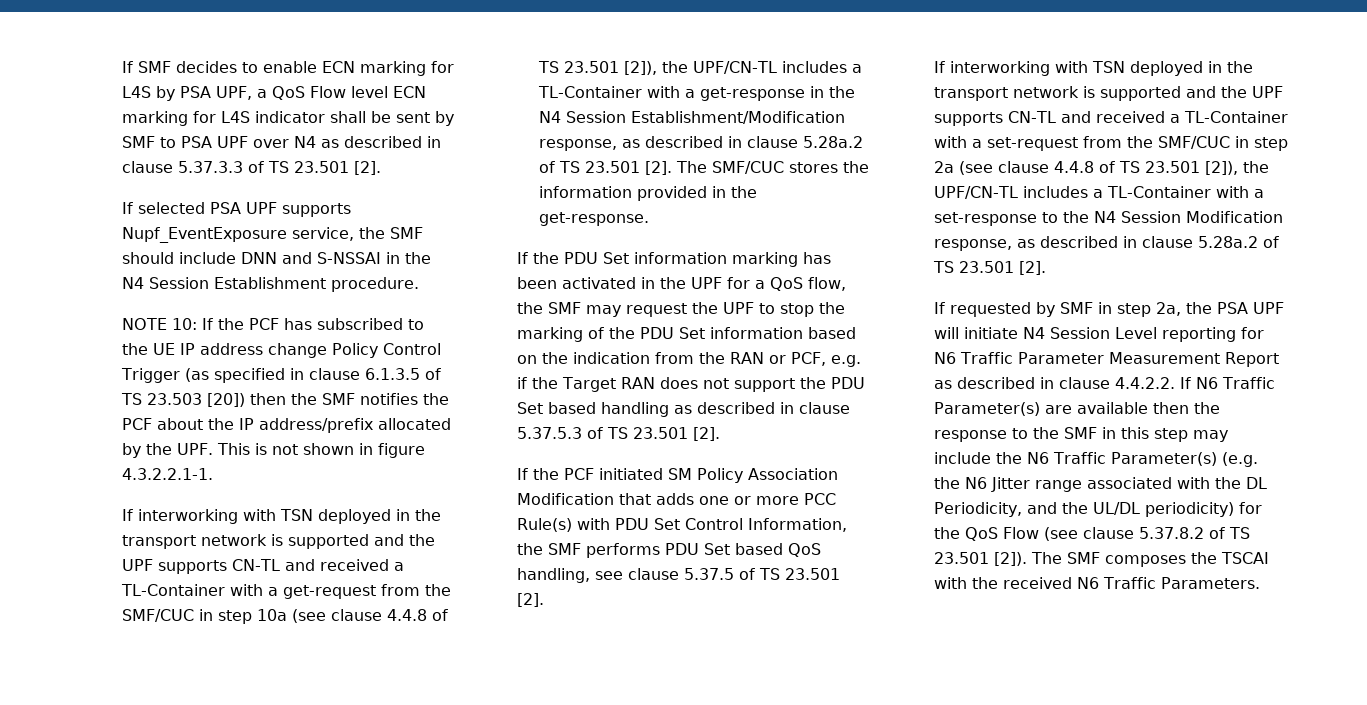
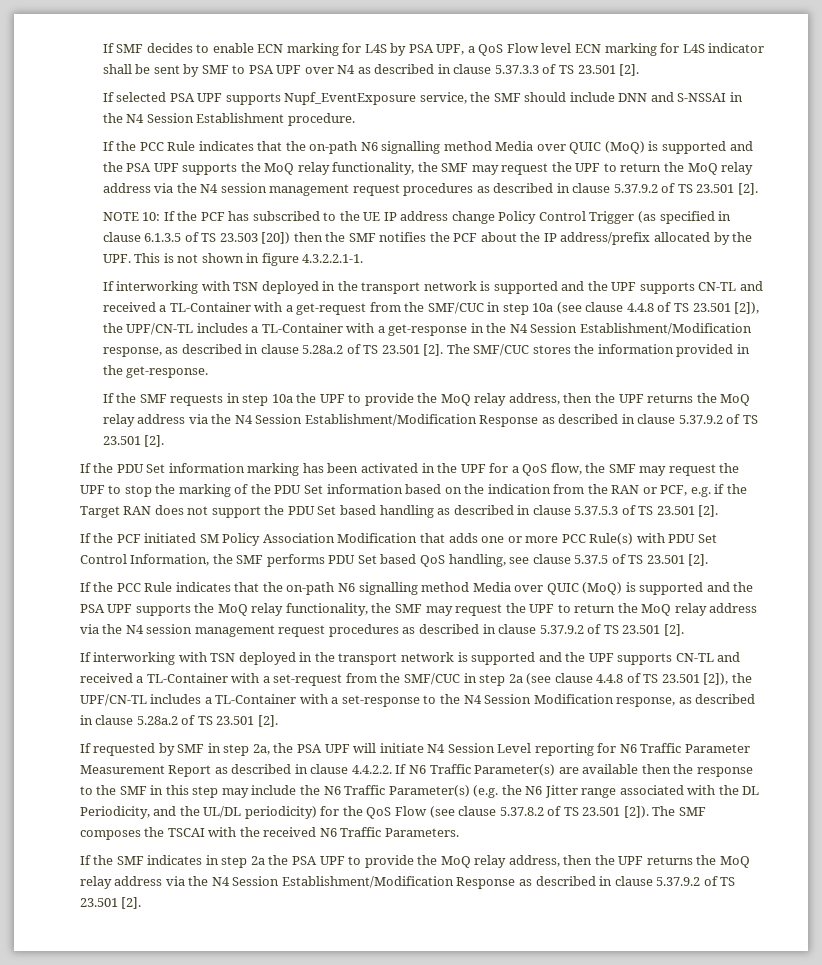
(420, 284) none -> [102,141,753,154] [102,162,754,175] [102,183,758,196] // If the PCC Rule indicates that the on-path N6 signalling method Media over QUIC (MoQ) is supported and the PSA UPF supports the MoQ relay functionality, the SMF may request the UPF to return the MoQ relay address via the N4 session management request procedures as described in clause 5.37.9.2 of TS 23.501 [2].
(650, 219) none -> [102,393,751,406] [102,414,758,427] [102,435,165,447] // If the SMF requests in step 10a the UPF to provide the MoQ relay address, then the UPF returns the MoQ relay address via the N4 Session Establishment/Modification Response as described in clause 5.37.9.2 of TS 23.501 [2].
(545, 600) none -> [79,582,754,595] [79,603,758,616] [79,624,684,637] // If the PCC Rule indicates that the on-path N6 signalling method Media over QUIC (MoQ) is supported and the PSA UPF supports the MoQ relay functionality, the SMF may request the UPF to return the MoQ relay address via the N4 session management request procedures as described in clause 5.37.9.2 of TS 23.501 [2].
(1261, 583) none -> [79,855,750,868] [79,876,736,889] [79,897,142,909] // If the SMF indicates in step 2a the PSA UPF to provide the MoQ relay address, then the UPF returns the MoQ relay address via the N4 Session Establishment/Modification Response as described in clause 5.37.9.2 of TS 23.501 [2].

